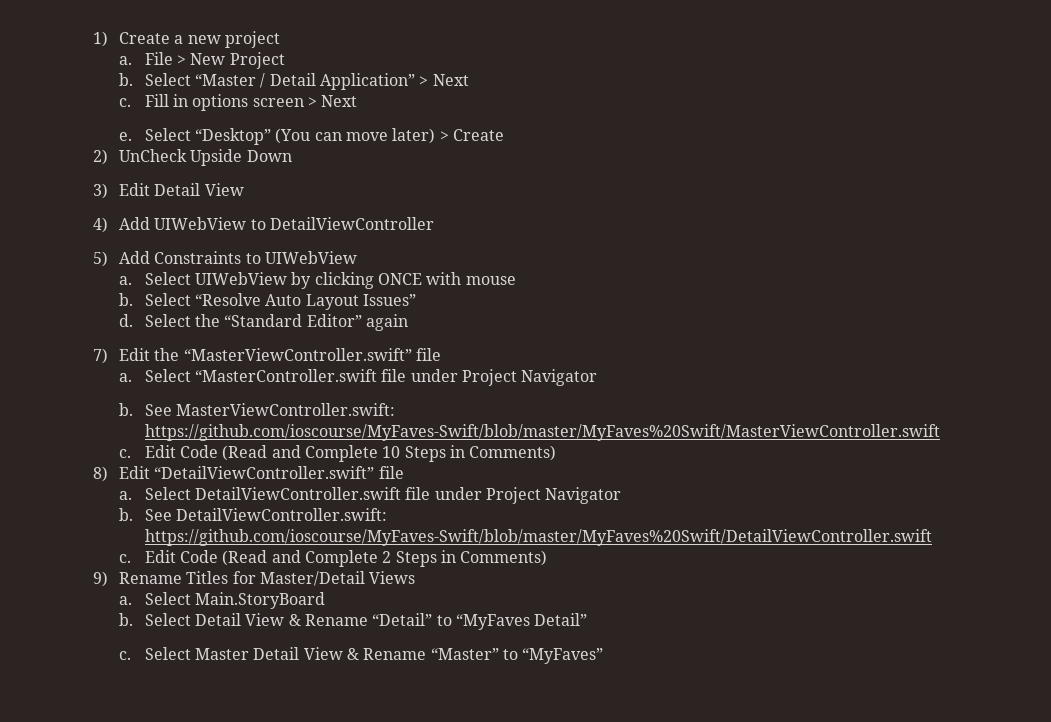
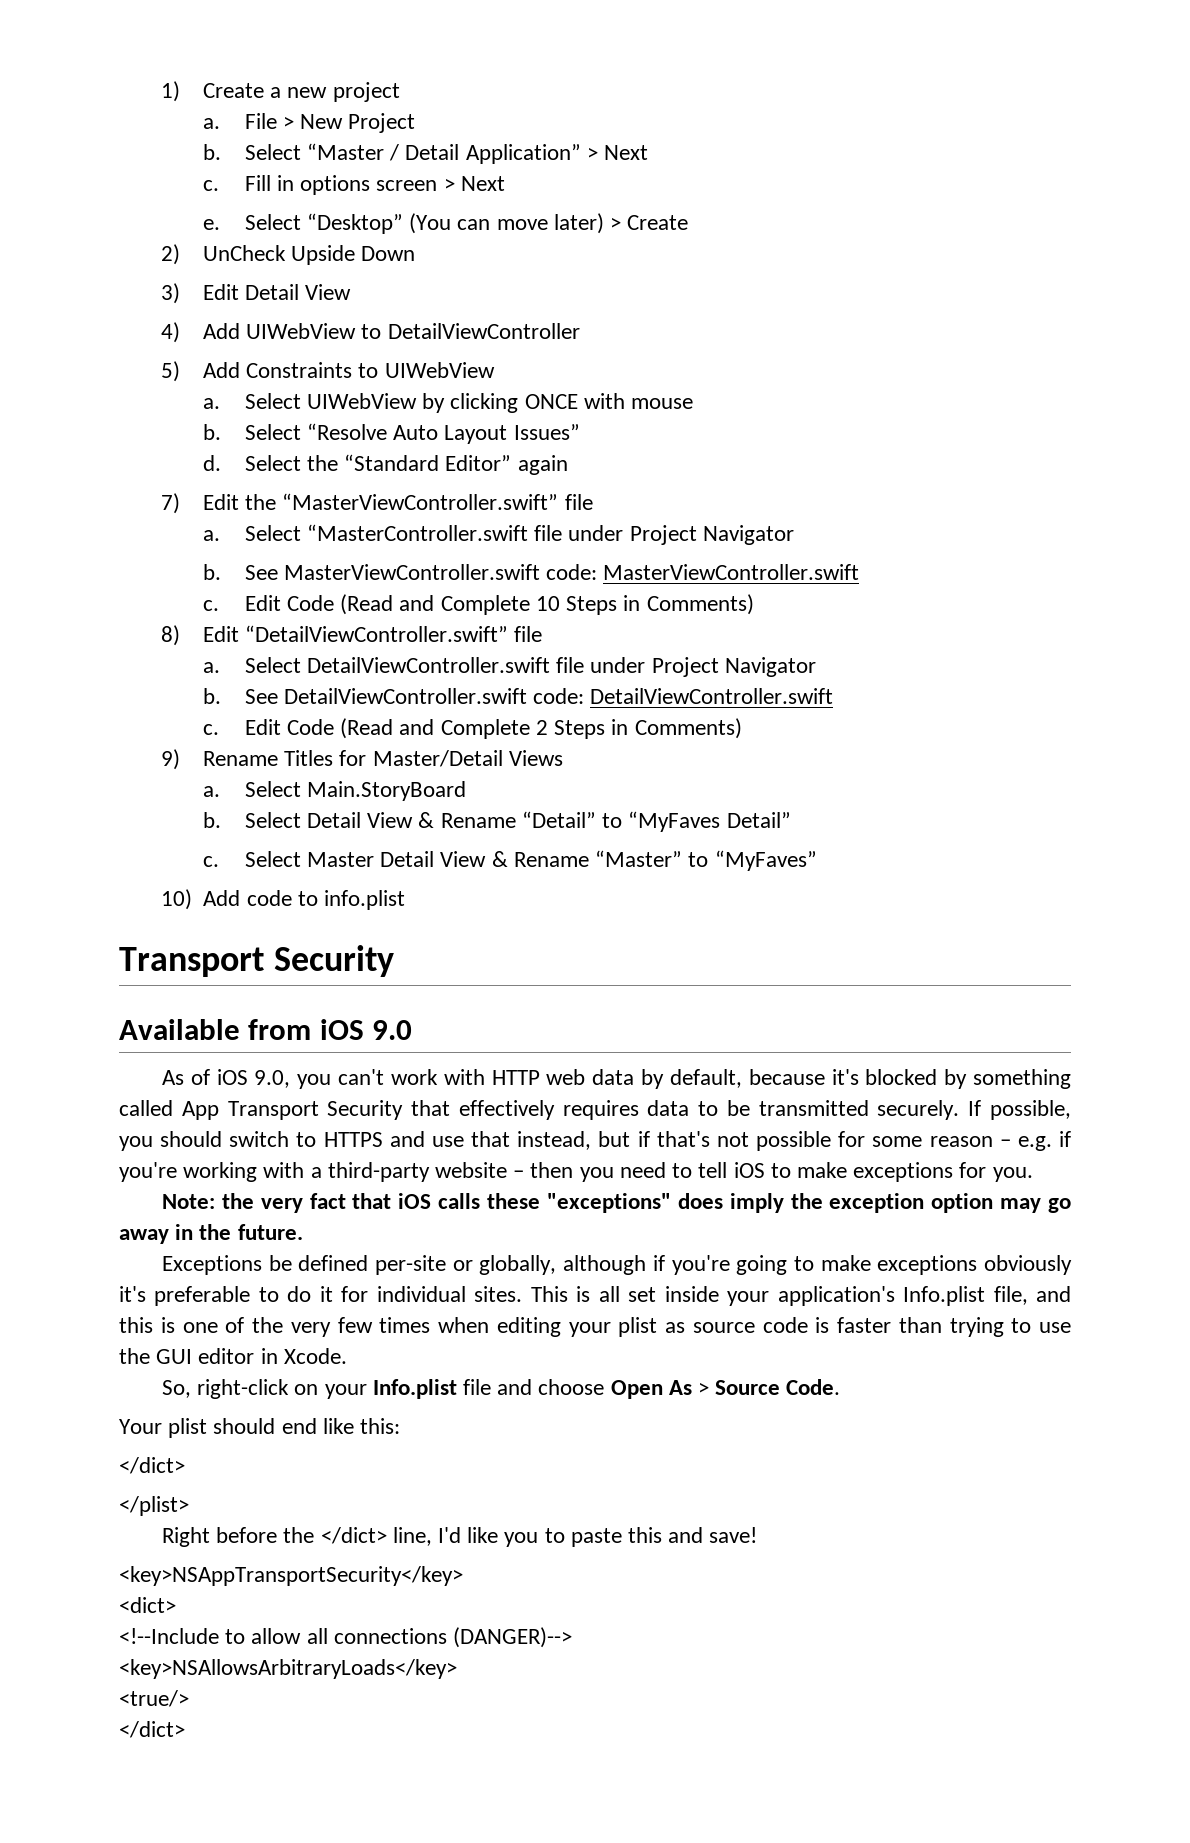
[176,403,396,416] [144,424,940,441] MasterViewController.swift: https://github.com/ioscourse/MyFaves-Swift/blob/master/MyFaves%20Swift/MasterViewController.swift -> [284,564,860,580] MasterViewController.swift code: MasterViewController.swift
[176,508,388,521] [144,529,932,546] DetailViewController.swift: https://github.com/ioscourse/MyFaves-Swift/blob/master/MyFaves%20Swift/DetailViewController.swift -> [284,688,834,704] DetailViewController.swift code: DetailViewController.swift
(604, 656) none -> [160,889,406,910] [119,945,394,977] [119,1019,413,1040] [161,1069,1072,1089] [119,1100,1071,1120] [119,1131,1071,1151] [119,1162,1033,1182] [161,1193,1071,1213] [119,1224,303,1244] [161,1255,1073,1275] [119,1286,1072,1306] [119,1317,1071,1337] [119,1348,347,1364] [161,1379,841,1399] [119,1418,401,1438] [119,1457,185,1474] [119,1496,189,1516] [161,1527,758,1547] [119,1566,463,1586] [119,1597,176,1613] [119,1627,573,1648] [119,1659,457,1679] [119,1690,189,1707] [119,1721,185,1738] // 10) Add code to info.plist // Transport Security // Available from iOS 9.0 // As of iOS 9.0, you can't work with HTTP web data by default, because it's blocked by something called App Transport Security that effectively requires data to be transmitted securely. If possible, you should switch to HTTPS and use that instead, but if that's not possible for some reason – e.g. if you're working with a third-party website – then you need to tell iOS to make exceptions for you. // Note: the very fact that iOS calls these "exceptions" does imply the exception option may go away in the future. // Exceptions be defined per-site or globally, although if you're going to make exceptions obviously it's preferable to do it for individual sites. This is all set inside your application's Info.plist file, and this is one of the very few times when editing your plist as source code is faster than trying to use the GUI editor in Xcode. // So, right-click on your Info.plist file and choose Open As > Source Code. // Your plist should end like this: // </dict> // </plist> // Right before the </dict> line, I'd like you to paste this and save! // <key>NSAppTransportSecurity</key> // <dict> // <!--Include to allow all connections (DANGER)--> // <key>NSAllowsArbitraryLoads</key> // <true/> // </dict>

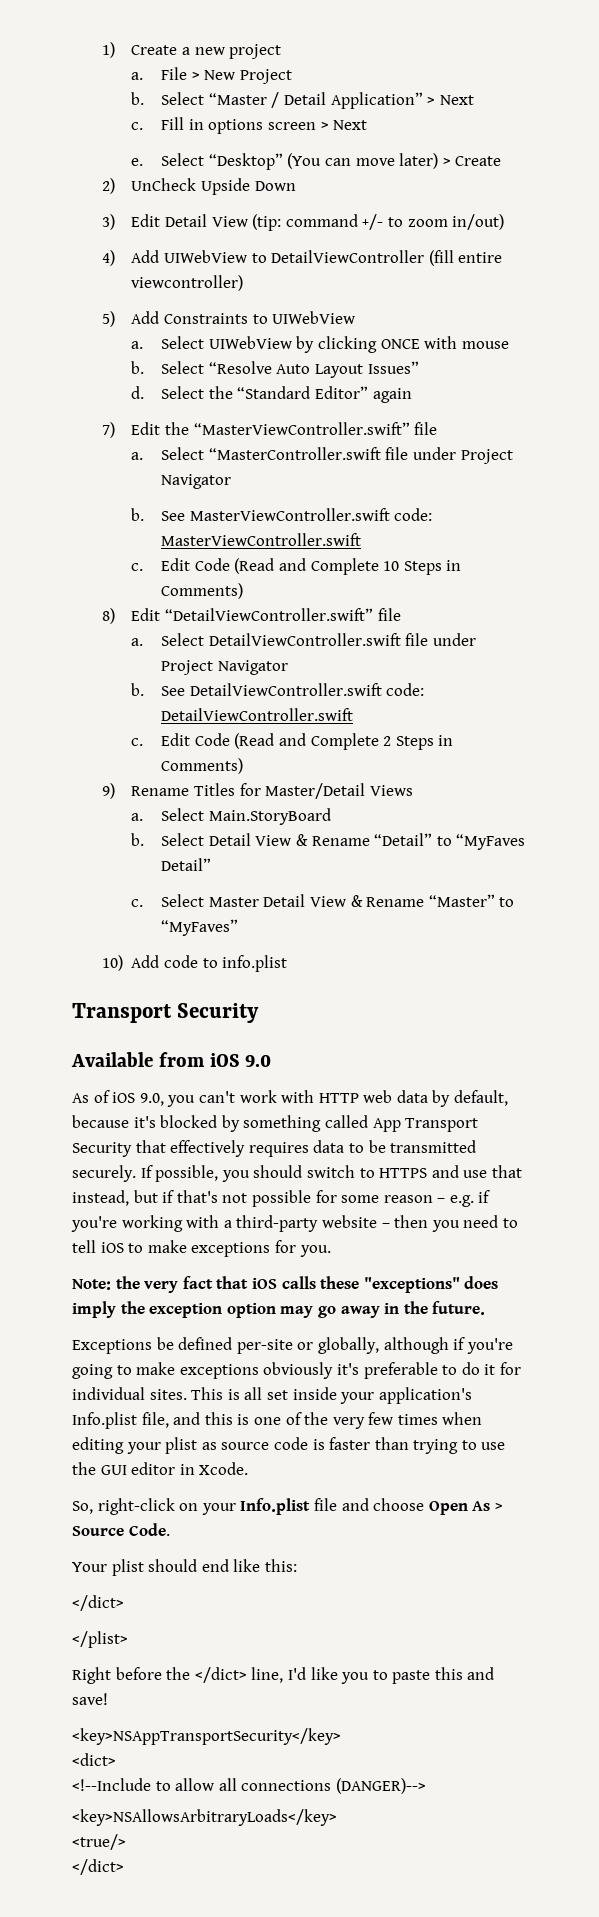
(352, 292) none -> [252,214,505,231] (tip: command +/- to zoom in/out)
(580, 331) none -> [428,250,503,266] [131,275,244,291] (fill entire viewcontroller)

